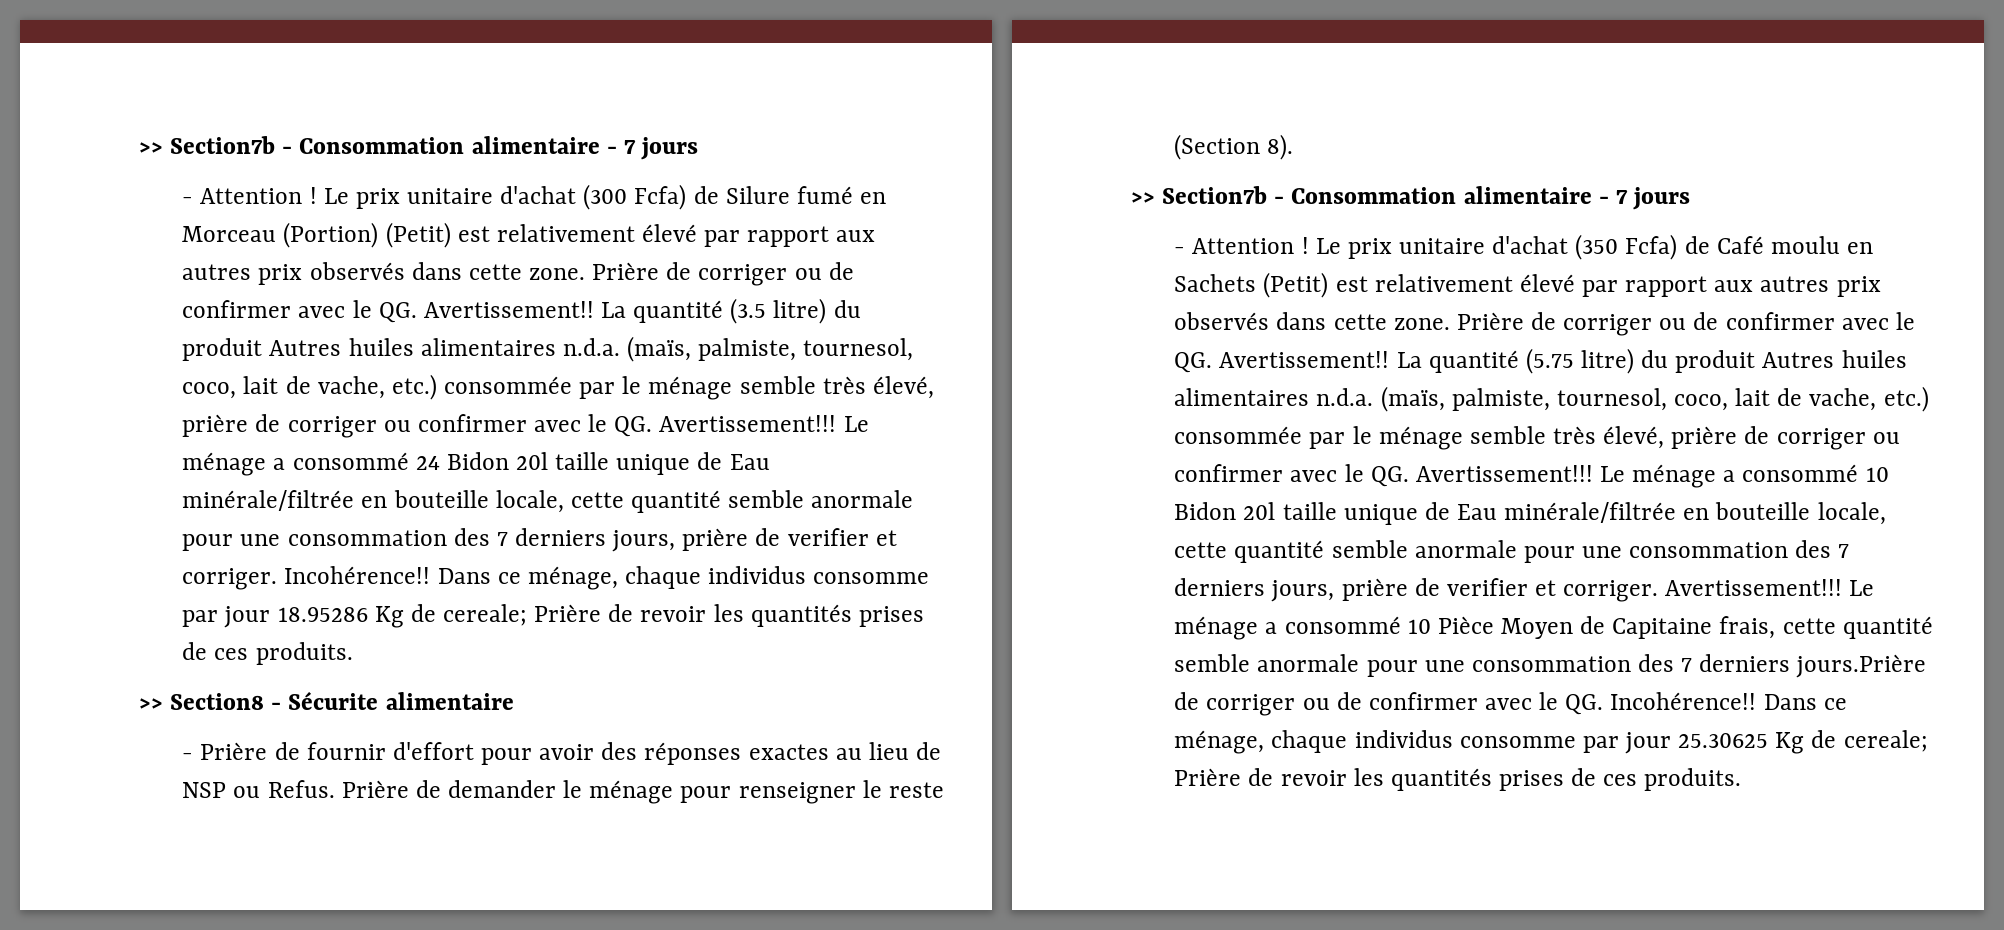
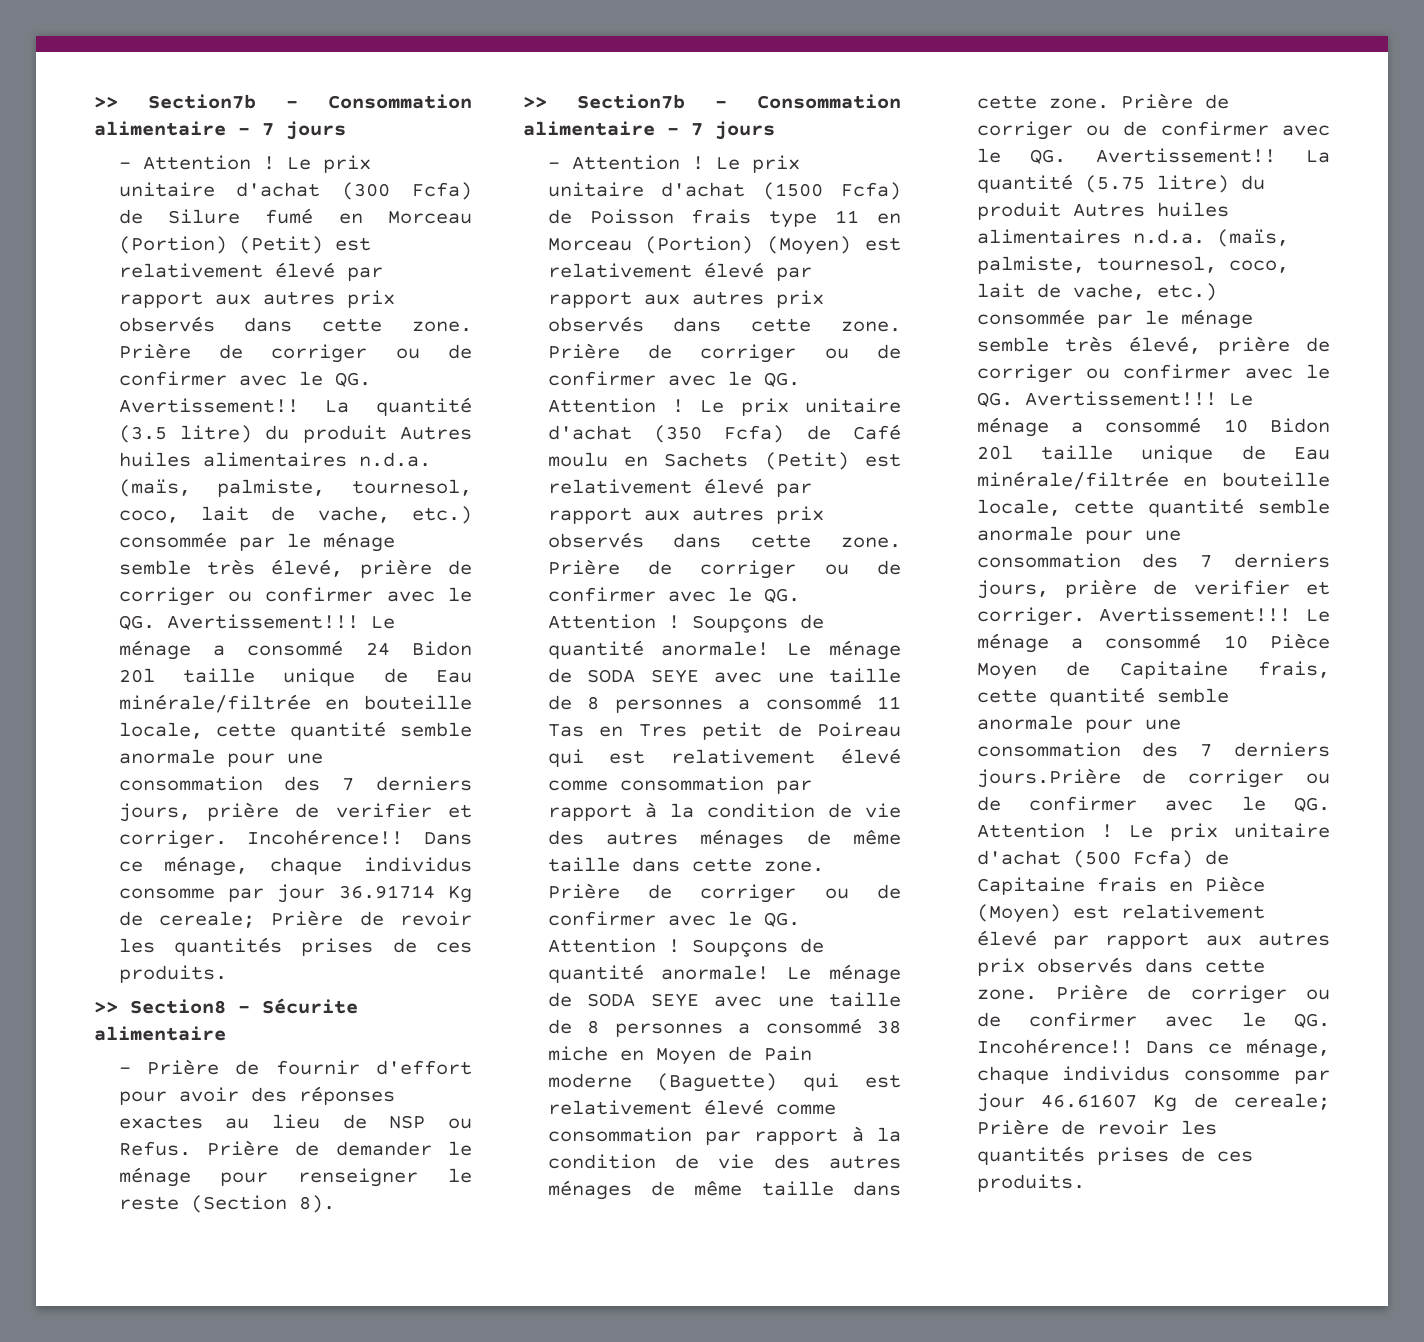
[277,607,368,622] 18.95286 -> [338,885,435,899] 36.91714
(1569, 245) none -> [763,182,901,200] [547,209,901,228] [547,236,901,255] [547,262,812,281] [547,290,824,308] [547,316,901,332] [547,343,901,363] [547,371,800,387] [547,398,901,416] [547,425,632,440] (1500 Fcfa) de Poisson frais type 11 en Morceau (Portion) (Moyen) est relativement élevé par rapport aux autres prix observés dans cette zone. Prière de corriger ou de confirmer avec le QG. Attention ! Le prix unitaire d'achat
(1213, 362) none -> [547,614,824,633] [547,640,901,660] [547,668,901,683] [547,694,901,713] [547,722,901,740] [547,748,901,767] [547,776,812,794] [547,802,901,821] [547,829,901,849] [547,857,824,872] [547,883,901,903] [547,911,800,927] [547,938,824,957] [547,964,901,984] [547,992,901,1007] [547,1018,901,1037] [547,1046,812,1065] [547,1073,901,1092] [547,1099,836,1115] [547,1126,901,1145] [547,1154,901,1169] [547,1180,901,1200] [976,93,1229,109] [976,121,1330,140] [976,148,1067,164] Attention ! Soupçons de quantité anormale! Le ménage de SODA SEYE avec une taille de 8 personnes a consommé 11 Tas en Tres petit de Poireau qui est relativement élevé comme consommation par rapport à la condition de vie des autres ménages de même taille dans cette zone. Prière de corriger ou de confirmer avec le QG. Attention ! Soupçons de quantité anormale! Le ménage de SODA SEYE avec une taille de 8 personnes a consommé 38 miche en Moyen de Pain moderne (Baguette) qui est relativement élevé comme consommation par rapport à la condition de vie des autres ménages de même taille dans cette zone. Prière de corriger ou de confirmer avec le QG.
[1610,692,1847,710] [1174,730,1769,754] Incohérence!! Dans ce ménage, chaque individus consomme par jour 25.30625 -> [976,823,1330,841] [976,850,1229,868] [976,876,1265,895] [976,904,1265,923] [976,930,1330,949] [976,957,1265,976] [976,984,1330,1004] [976,1012,1330,1028] [976,1038,1330,1058] [976,1066,1330,1084] [976,1093,1138,1112] Attention ! Le prix unitaire d'achat (500 Fcfa) de Capitaine frais en Pièce (Moyen) est relativement élevé par rapport aux autres prix observés dans cette zone. Prière de corriger ou de confirmer avec le QG. Incohérence!! Dans ce ménage, chaque individus consomme par jour 46.61607

